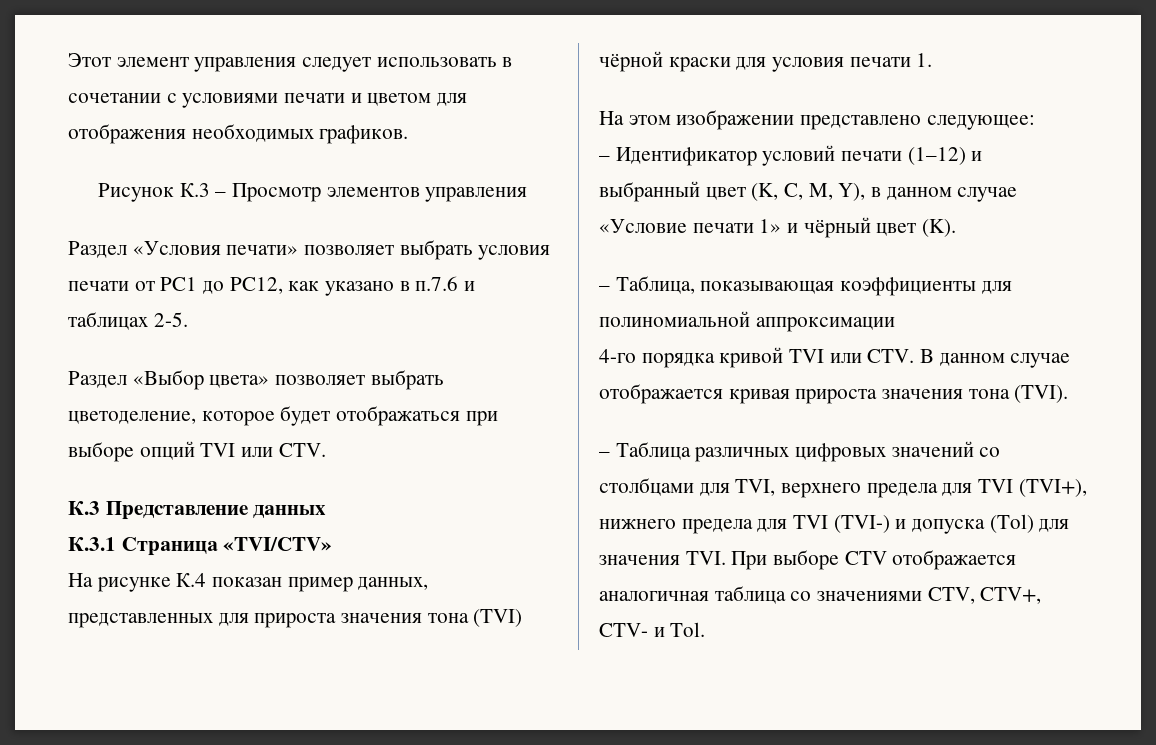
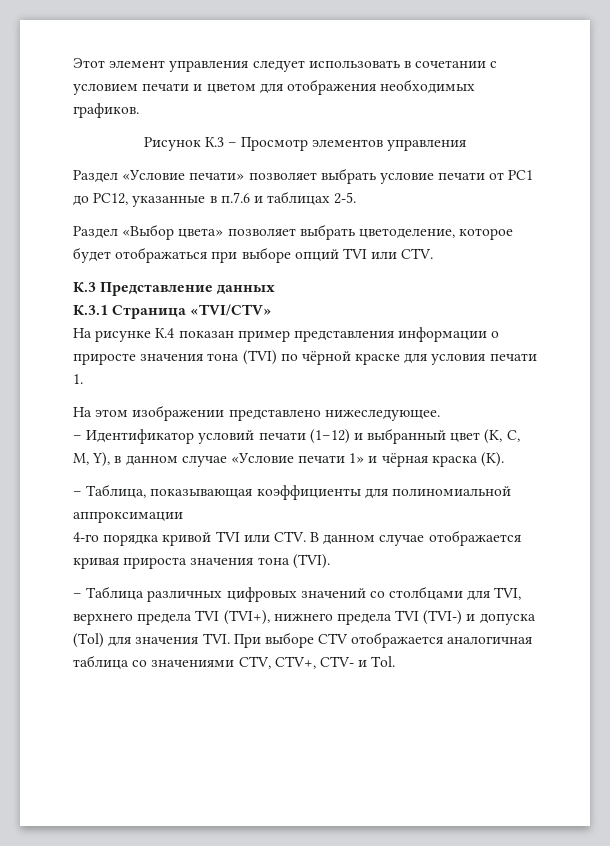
[182,93,279,108] условиями -> [73,84,138,95] условием
[132,241,221,255] «Условия -> [122,170,186,180] «Условие
[478,245,551,260] условия -> [379,173,434,184] условие
[288,281,395,296] как указано -> [132,196,206,207] указанные
[358,577,429,590] [68,609,523,628] [599,51,731,72] данных, представленных для прироста значения тона (TVI) чёрной краски -> [293,327,500,342] [73,350,401,365] представления информации о приросте значения тона (TVI) по чёрной краске
[926,115,1035,130] следующее: -> [324,410,440,421] нижеследующее.
[803,217,917,238] чёрный цвет -> [381,453,478,467] чёрная краска
[942,483,973,496] для -> (193, 619) none
[757,519,788,532] для -> (392, 619) none

